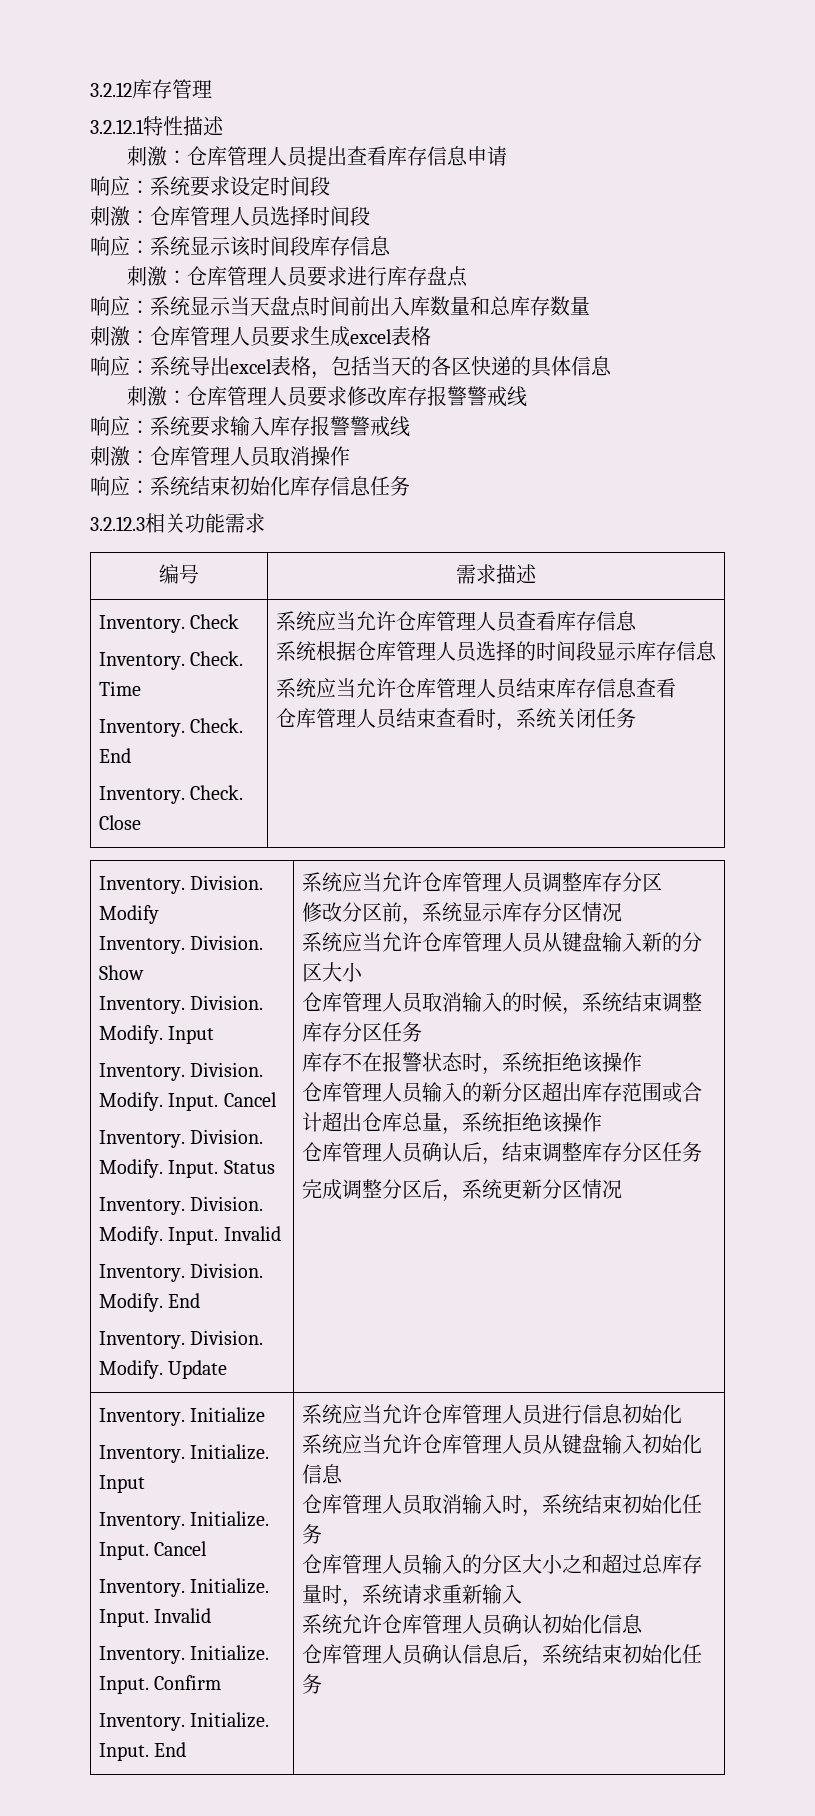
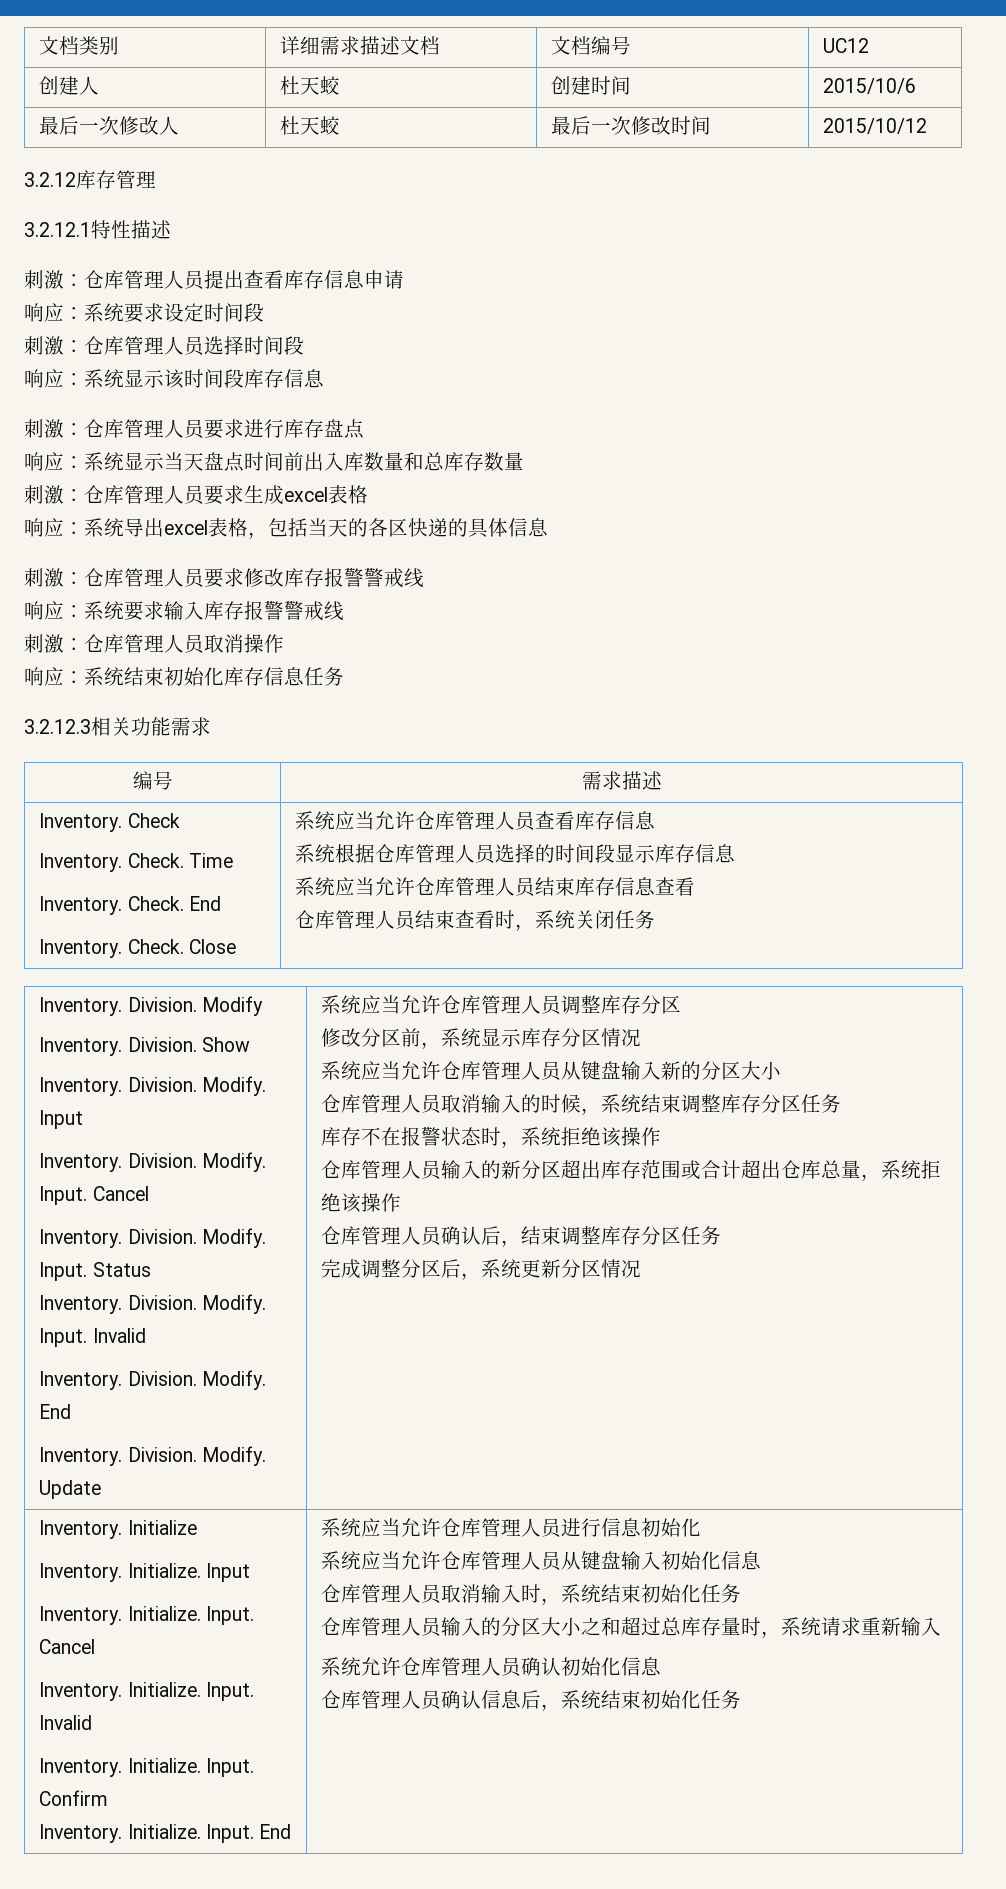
(90, 89) none -> [39,36,120,55] [280,36,441,55] [551,36,632,55] [823,38,870,53] [39,76,100,95] [280,76,341,95] [551,76,632,95] [823,78,917,94] [39,116,180,135] [280,116,341,135] [551,116,712,135] [823,118,928,134] 文档类别 | 详细需求描述文档 | 文档编号 | UC12 // 创建人 | 杜天蛟 | 创建时间 | 2015/10/6 // 最后一次修改人 | 杜天蛟 | 最后一次修改时间 | 2015/10/12 //

